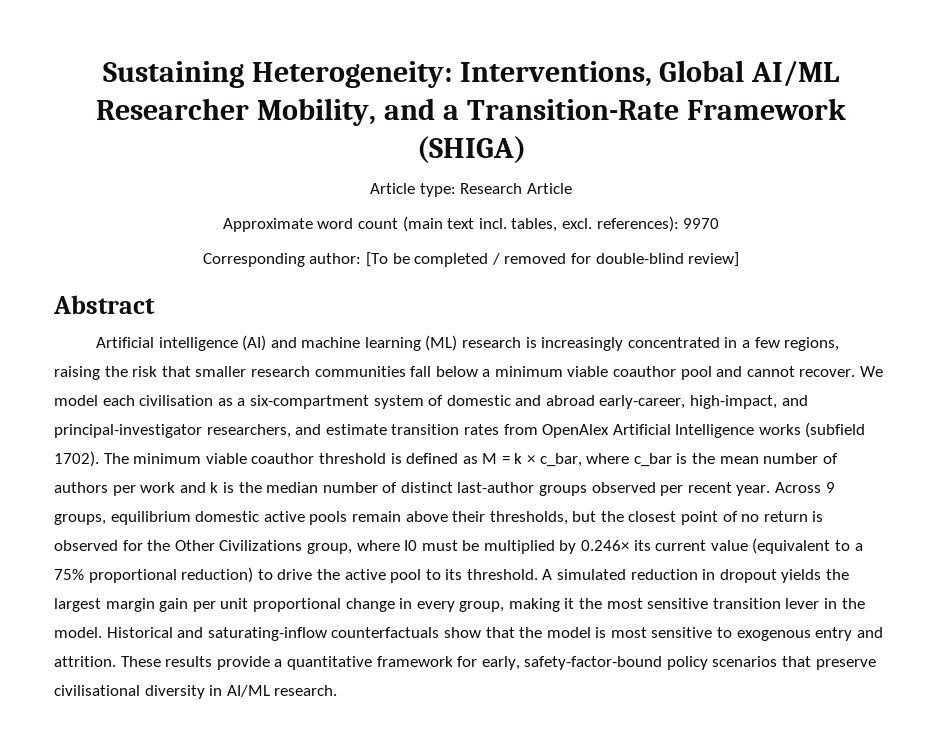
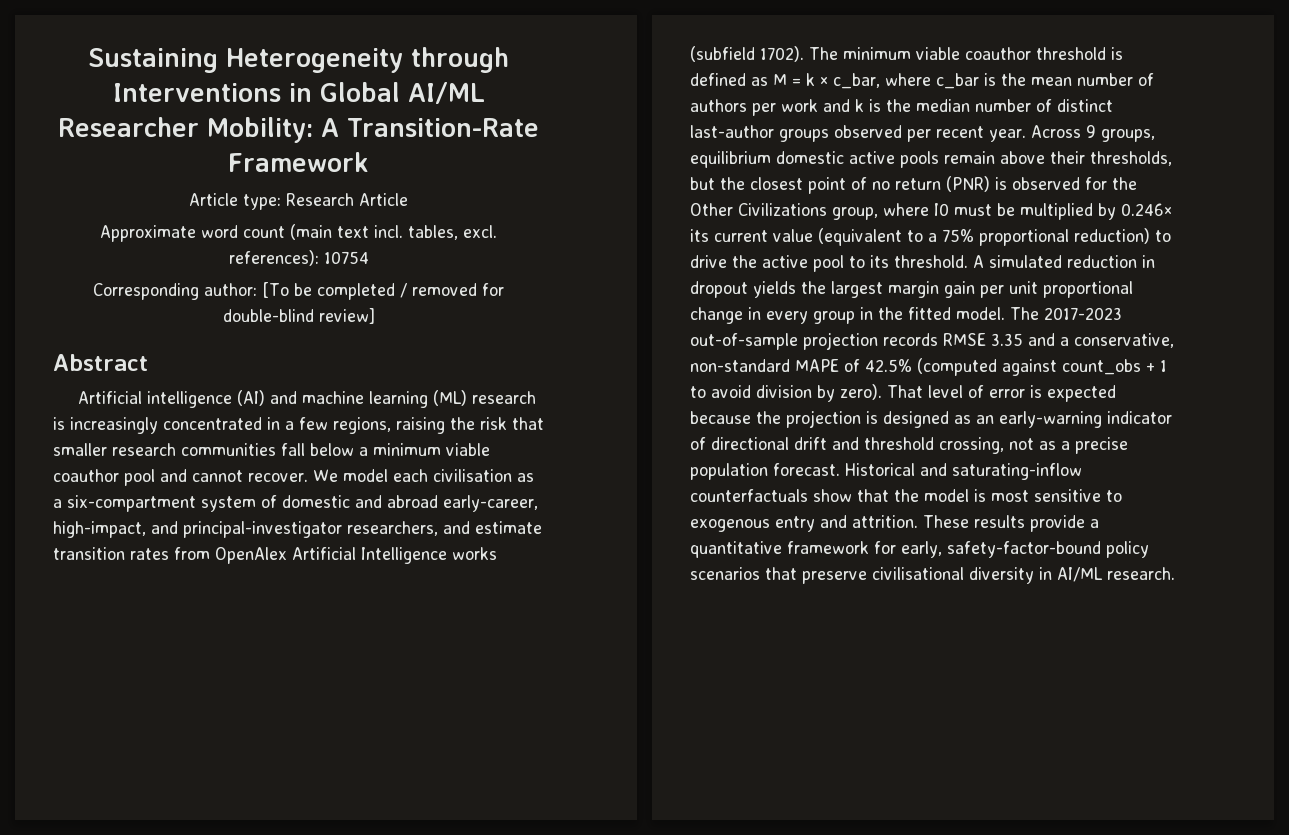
[251,60,841,88] [96,98,459,126] Heterogeneity: Interventions, Global AI/ML Researcher Mobility, and a -> [226,47,509,73] [112,82,485,104] [57,117,339,143] Heterogeneity through Interventions in Global AI/ML Researcher Mobility: A
[416,136,526,163] (SHIGA) -> (370, 162) none
[683,218,720,229] 9970 -> [323,251,369,264] 10754
(808, 516) none -> [946,176,990,192] (PNR)
[459,598,865,612] [54,627,102,638] group, making it the most sensitive transition lever in the model. -> [813,307,1122,324] [690,332,1174,350] [690,358,1167,376] [690,384,1116,402] [690,410,1172,428] [690,437,1128,454] [690,463,840,480] group in the fitted model. The 2017-2023 out-of-sample projection records RMSE 3.35 and a conservative, non-standard MAPE of 42.5% (computed against count_obs + 1 to avoid division by zero). That level of error is expected because the projection is designed as an early-warning indicator of directional drift and threshold crossing, not as a precise population forecast.

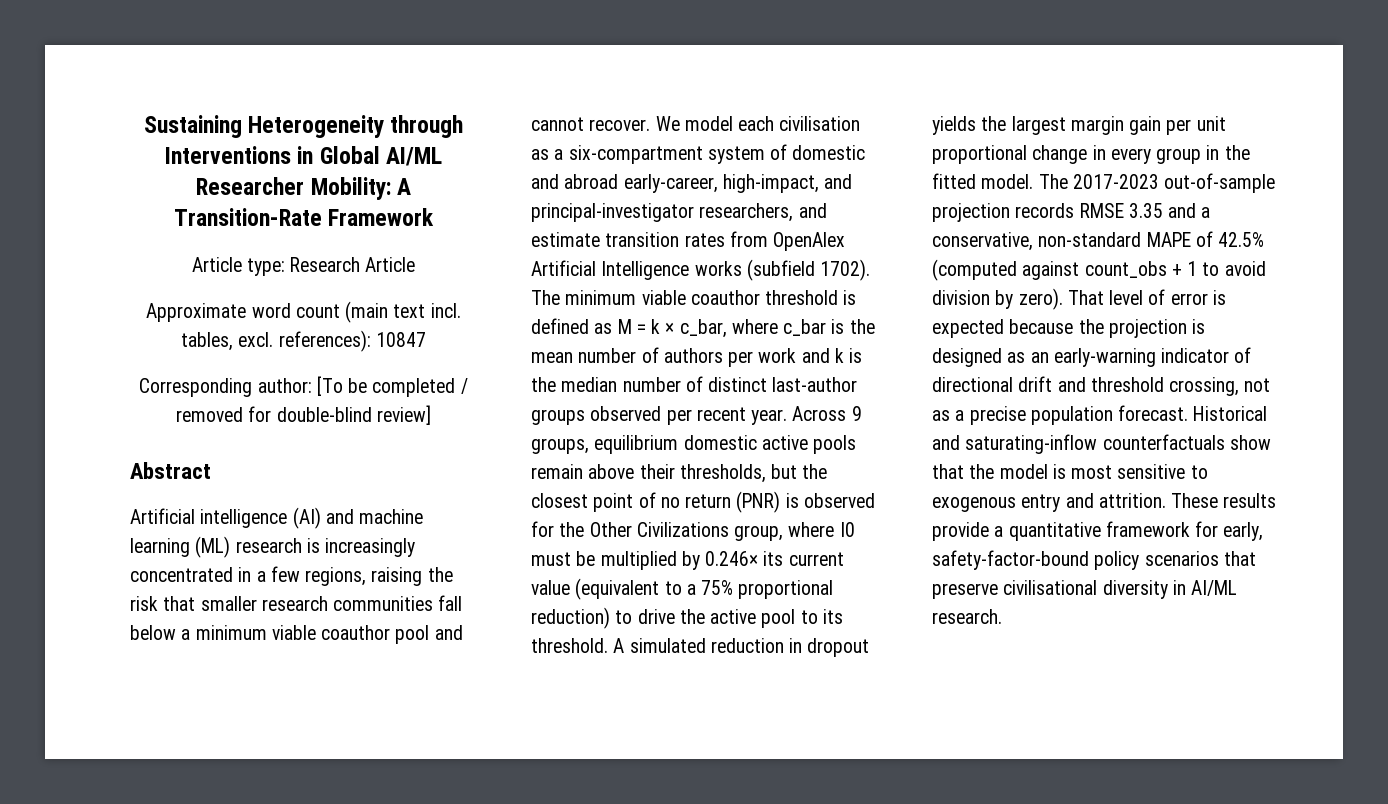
[323,251,369,264] 10754 -> [375,332,426,347] 10847

